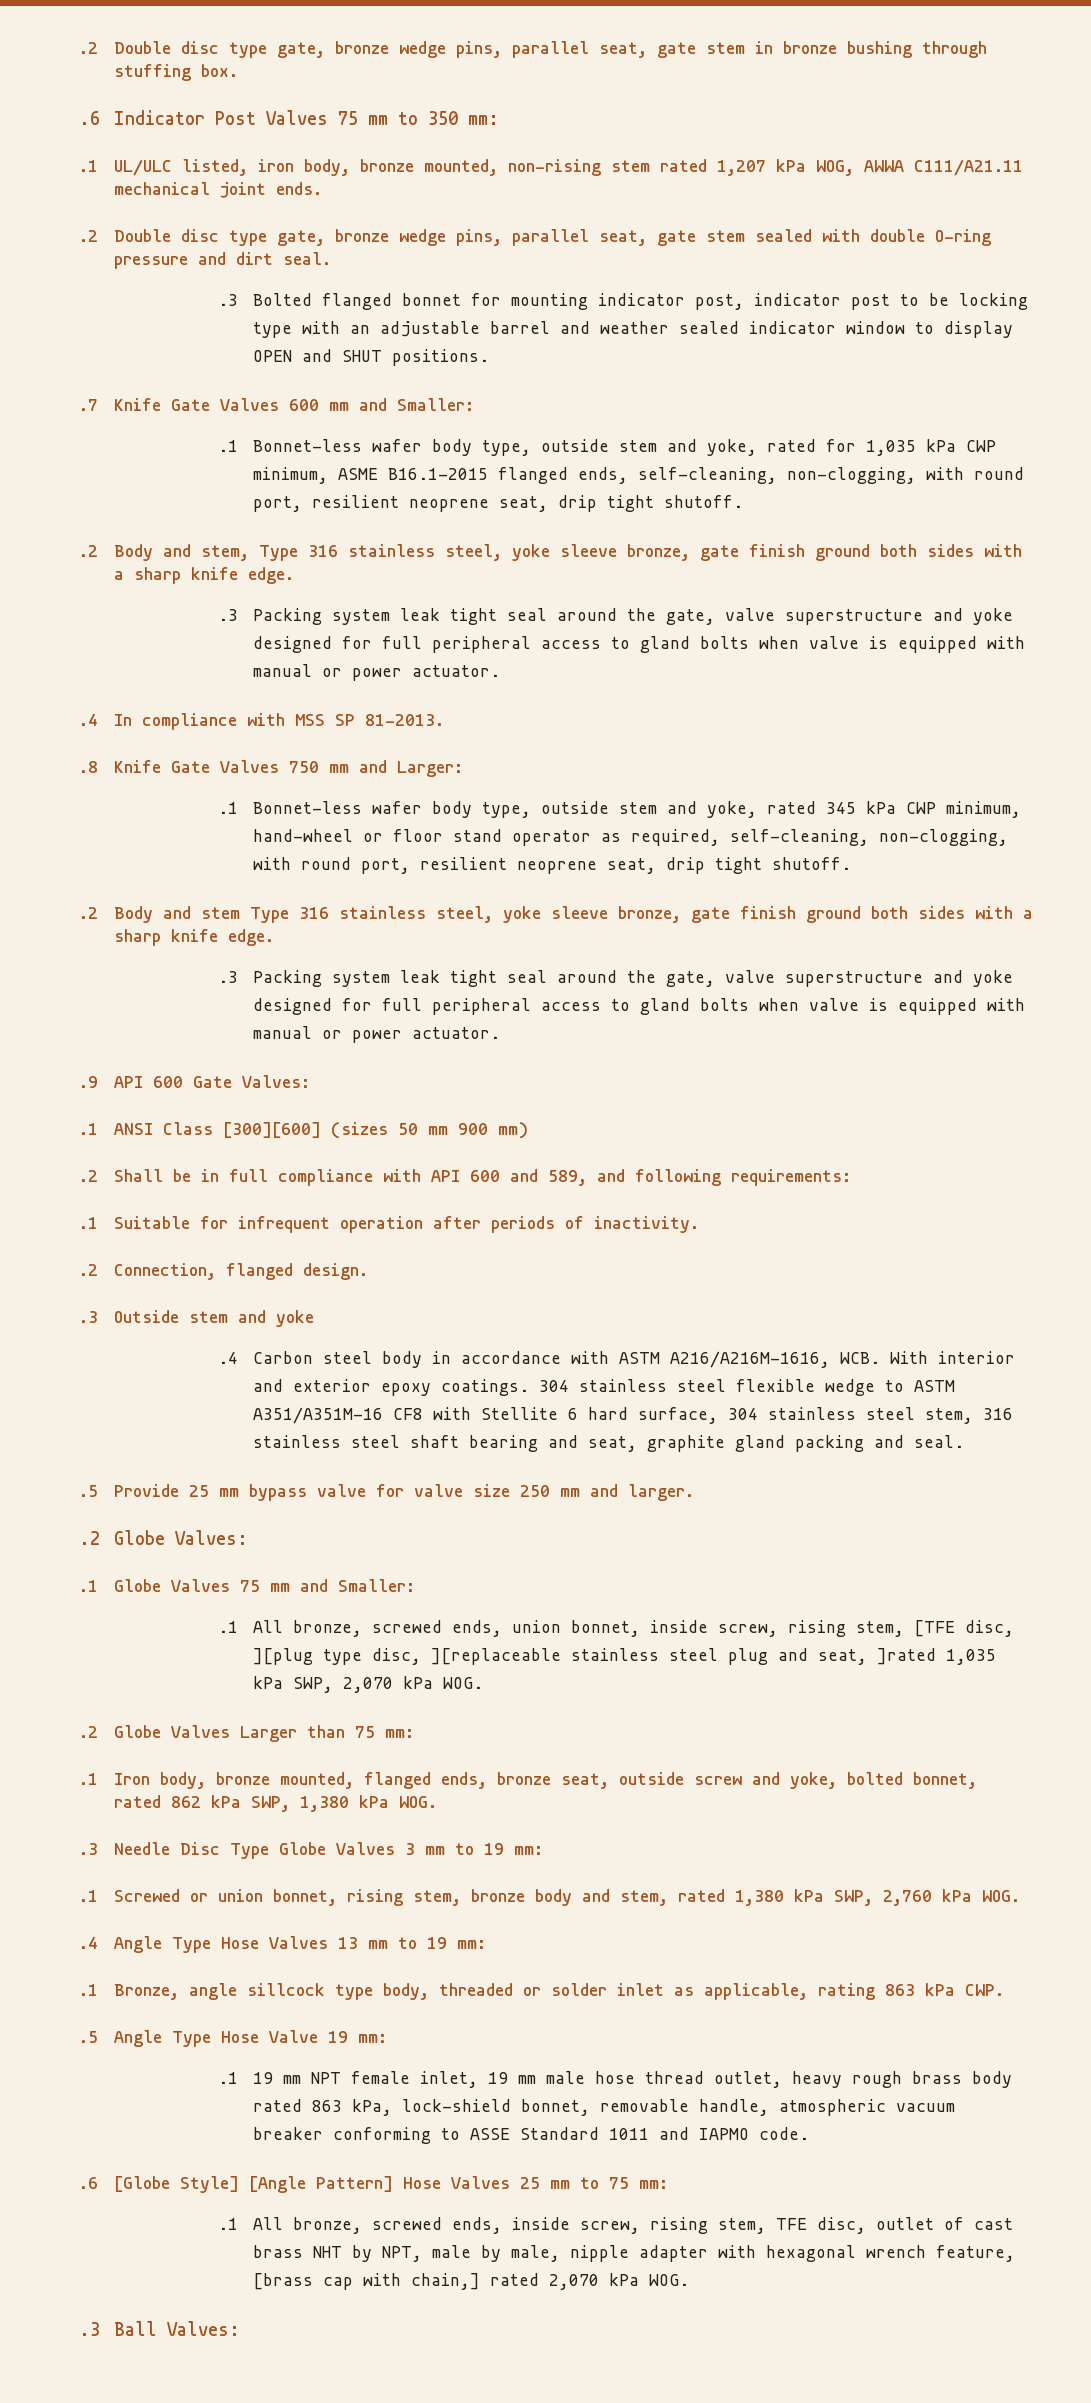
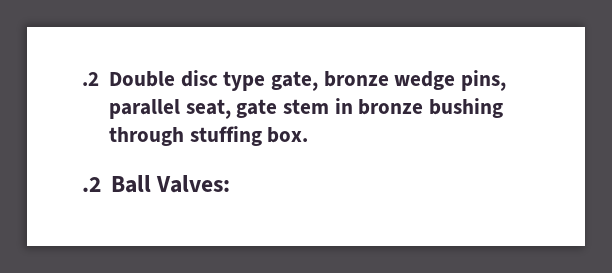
[79,110,499,125] [79,159,1023,176] [113,182,322,198] [79,229,991,246] [113,252,331,269] [218,293,1029,310] [253,321,1014,338] [253,349,490,366] [79,398,474,411] [218,439,997,456] [253,467,1025,484] [253,495,744,512] [79,544,1022,561] [113,567,294,584] [218,608,1014,625] [253,636,1026,653] [253,664,501,681] [79,713,444,730] [79,760,463,777] [218,801,1022,818] [253,829,1009,846] [253,857,852,874] [79,906,1033,923] [113,929,274,946] [218,970,1014,987] [253,998,1026,1015] [253,1026,501,1043] [79,1075,310,1088] [79,1122,528,1139] [79,1169,851,1186] [79,1216,699,1233] [79,1263,368,1280] [79,1310,314,1327] [218,1351,1016,1368] [253,1379,956,1396] [253,1407,1014,1424] [253,1435,965,1452] [79,1484,694,1501] [79,1530,248,1545] [79,1579,415,1592] [218,1620,1015,1637] [253,1648,997,1665] [253,1676,484,1693] [79,1725,414,1742] [79,1772,977,1789] [113,1795,437,1812] [79,1842,543,1859] [79,1889,1020,1906] [79,1936,486,1953] [79,1983,1004,2000] [79,2030,387,2047] [218,2071,1013,2088] [253,2099,956,2116] [253,2127,810,2144] [79,2176,668,2193] [218,2217,1014,2234] [253,2245,1016,2262] [253,2273,690,2290] [79,2322,100,2336] .6 Indicator Post Valves 75 mm to 350 mm: // .1 UL/ULC listed, iron body, bronze mounted, non-rising stem rated 1,207 kPa WOG, AWWA C111/A21.11 mechanical joint ends. // .2 Double disc type gate, bronze wedge pins, parallel seat, gate stem sealed with double O-ring pressure and dirt seal. // .3 Bolted flanged bonnet for mounting indicator post, indicator post to be locking type with an adjustable barrel and weather sealed indicator window to display OPEN and SHUT positions. // .7 Knife Gate Valves 600 mm and Smaller: // .1 Bonnet-less wafer body type, outside stem and yoke, rated for 1,035 kPa CWP minimum, ASME B16.1-2015 flanged ends, self-cleaning, non-clogging, with round port, resilient neoprene seat, drip tight shutoff. // .2 Body and stem, Type 316 stainless steel, yoke sleeve bronze, gate finish ground both sides with a sharp knife edge. // .3 Packing system leak tight seal around the gate, valve superstructure and yoke designed for full peripheral access to gland bolts when valve is equipped with manual or power actuator. // .4 In compliance with MSS SP 81-2013. // .8 Knife Gate Valves 750 mm and Larger: // .1 Bonnet-less wafer body type, outside stem and yoke, rated 345 kPa CWP minimum, hand-wheel or floor stand operator as required, self-cleaning, non-clogging, with round port, resilient neoprene seat, drip tight shutoff. // .2 Body and stem Type 316 stainless steel, yoke sleeve bronze, gate finish ground both sides with a sharp knife edge. // .3 Packing system leak tight seal around the gate, valve superstructure and yoke designed for full peripheral access to gland bolts when valve is equipped with manual or power actuator. // .9 API 600 Gate Valves: // .1 ANSI Class [300][600] (sizes 50 mm 900 mm) // .2 Shall be in full compliance with API 600 and 589, and following requirements: // .1 Suitable for infrequent operation after periods of inactivity. // .2 Connection, flanged design. // .3 Outside stem and yoke // .4 Carbon steel body in accordance with ASTM A216/A216M-1616, WCB. With interior and exterior epoxy coatings. 304 stainless steel flexible wedge to ASTM A351/A351M-16 CF8 with Stellite 6 hard surface, 304 stainless steel stem, 316 stainless steel shaft bearing and seat, graphite gland packing and seal. // .5 Provide 25 mm bypass valve for valve size 250 mm and larger. // .2 Globe Valves: // .1 Globe Valves 75 mm and Smaller: // .1 All bronze, screwed ends, union bonnet, inside screw, rising stem, [TFE disc, ][plug type disc, ][replaceable stainless steel plug and seat, ]rated 1,035 kPa SWP, 2,070 kPa WOG. // .2 Globe Valves Larger than 75 mm: // .1 Iron body, bronze mounted, flanged ends, bronze seat, outside screw and yoke, bolted bonnet, rated 862 kPa SWP, 1,380 kPa WOG. // .3 Needle Disc Type Globe Valves 3 mm to 19 mm: // .1 Screwed or union bonnet, rising stem, bronze body and stem, rated 1,380 kPa SWP, 2,760 kPa WOG. // .4 Angle Type Hose Valves 13 mm to 19 mm: // .1 Bronze, angle sillcock type body, threaded or solder inlet as applicable, rating 863 kPa CWP. // .5 Angle Type Hose Valve 19 mm: // .1 19 mm NPT female inlet, 19 mm male hose thread outlet, heavy rough brass body rated 863 kPa, lock-shield bonnet, removable handle, atmospheric vacuum breaker conforming to ASSE Standard 1011 and IAPMO code. // .6 [Globe Style] [Angle Pattern] Hose Valves 25 mm to 75 mm: // .1 All bronze, screwed ends, inside screw, rising stem, TFE disc, outlet of cast brass NHT by NPT, male by male, nipple adapter with hexagonal wrench feature, [brass cap with chain,] rated 2,070 kPa WOG. // .3 -> [82,177,101,192] .2

